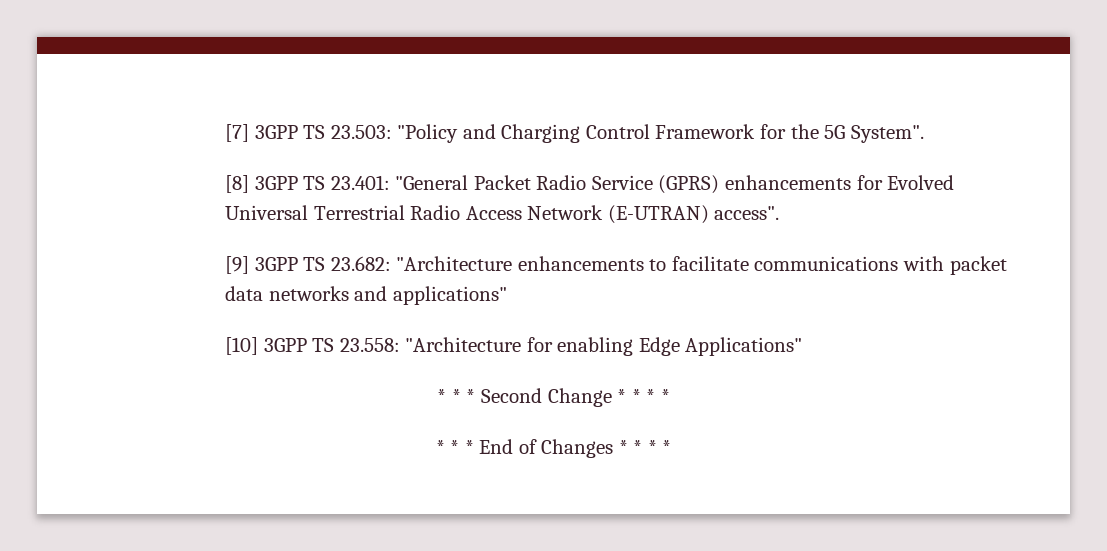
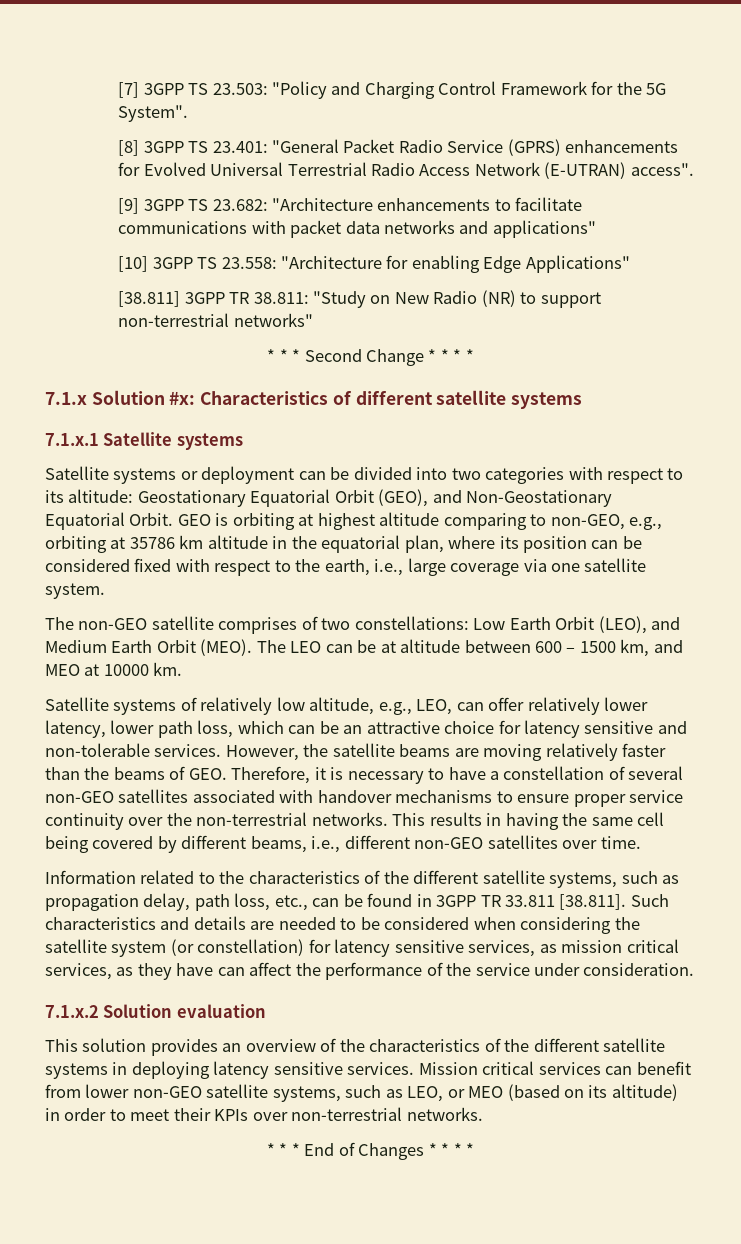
(803, 346) none -> [118,290,601,308] [118,313,313,327] // [38.811] 3GPP TR 38.811: "Study on New Radio (NR) to support non-terrestrial networks"
(670, 396) none -> [45,390,583,409] [45,432,243,450] [45,466,684,484] [45,489,613,507] [45,512,663,530] [45,535,642,553] [45,558,647,576] [45,583,105,599] [45,616,681,634] [45,639,683,657] [45,662,183,676] [45,697,649,715] [45,720,687,738] [45,743,667,761] [45,766,684,784] [45,789,684,807] [45,812,665,830] [45,835,641,853] [45,870,680,888] [45,893,669,911] [45,916,640,934] [45,939,679,957] [45,962,695,980] [45,1004,266,1018] [45,1038,666,1056] [45,1061,691,1079] [45,1084,678,1102] [45,1107,483,1121] // 7.1.x Solution #x: Characteristics of different satellite systems // 7.1.x.1 Satellite systems // Satellite systems or deployment can be divided into two categories with respect to its altitude: Geostationary Equatorial Orbit (GEO), and Non-Geostationary Equatorial Orbit. GEO is orbiting at highest altitude comparing to non-GEO, e.g., orbiting at 35786 km altitude in the equatorial plan, where its position can be considered fixed with respect to the earth, i.e., large coverage via one satellite system. // The non-GEO satellite comprises of two constellations: Low Earth Orbit (LEO), and Medium Earth Orbit (MEO). The LEO can be at altitude between 600 – 1500 km, and MEO at 10000 km. // Satellite systems of relatively low altitude, e.g., LEO, can offer relatively lower latency, lower path loss, which can be an attractive choice for latency sensitive and non-tolerable services. However, the satellite beams are moving relatively faster than the beams of GEO. Therefore, it is necessary to have a constellation of several non-GEO satellites associated with handover mechanisms to ensure proper service continuity over the non-terrestrial networks. This results in having the same cell being covered by different beams, i.e., different non-GEO satellites over time. // Information related to the characteristics of the different satellite systems, such as propagation delay, path loss, etc., can be found in 3GPP TR 33.811 [38.811]. Such characteristics and details are needed to be considered when considering the satellite system (or constellation) for latency sensitive services, as mission critical services, as they have can affect the performance of the service under consideration. // 7.1.x.2 Solution evaluation // This solution provides an overview of the characteristics of the different satellite systems in deploying latency sensitive services. Mission critical services can benefit from lower non-GEO satellite systems, such as LEO, or MEO (based on its altitude) in order to meet their KPIs over non-terrestrial networks.

